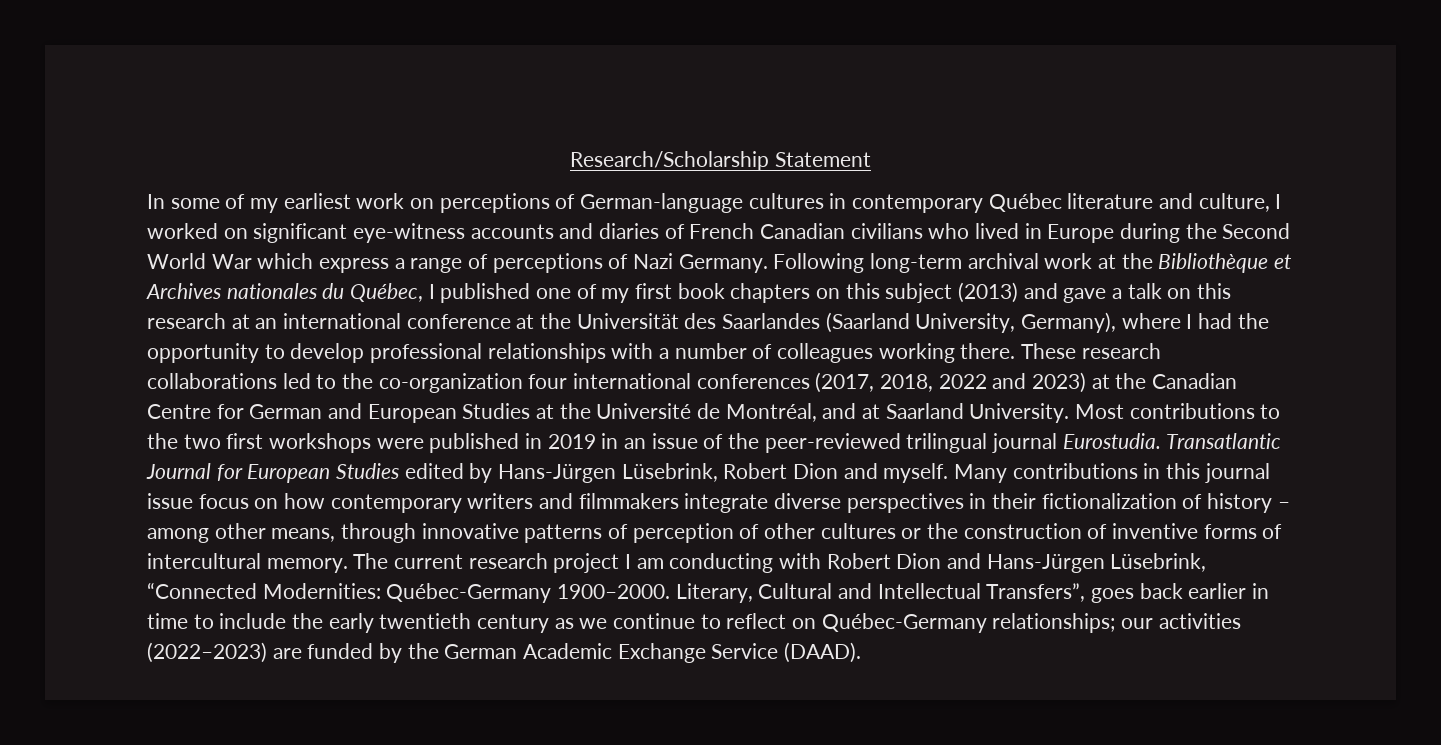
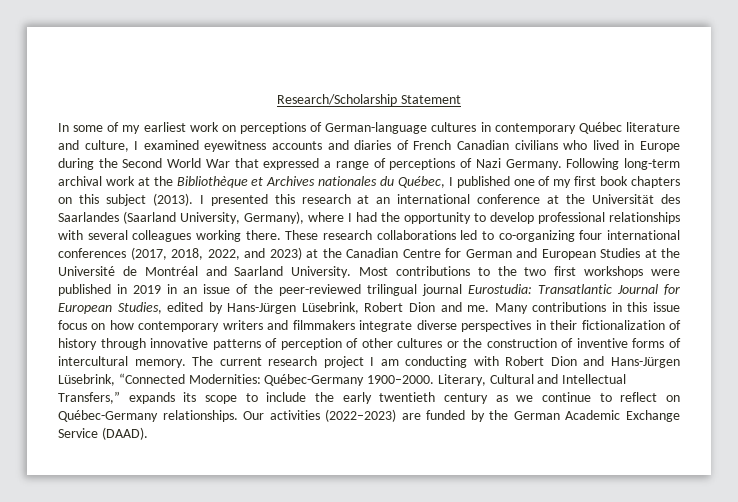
[147,223,466,243] worked on significant eye-witness -> [143,140,267,152] examined eyewitness
[257,253,390,273] which express -> [234,158,320,170] that expressed
[958,282,1192,303] (2013) and gave a talk on -> [152,193,268,206] (2013). I presented
[659,343,773,359] a number of -> [87,230,128,240] several
[342,373,523,393] the co-organization -> [498,230,575,242] co-organizing
[938,374,987,389] 2022 -> [207,249,240,260] 2022,
[725,403,881,422] Montréal, and at -> [144,266,227,276] Montréal and
[1062,433,1161,449] Eurostudia. -> [467,284,532,294] Eurostudia:
[336,463,400,479] Studies -> [117,302,162,314] Studies,
[883,463,949,483] myself. -> [467,305,490,312] me.
[1204,463,1270,483] journal -> (648, 307) none
[1277,502,1290,509] [147,523,336,543] – among other means, -> (97, 344) none
[986,583,1270,603] [147,613,188,629] Transfers”, goes back earlier in time -> [58,391,237,404] Transfers,” expands its scope
[992,613,1154,633] relationships; our -> [162,410,265,422] relationships. Our

